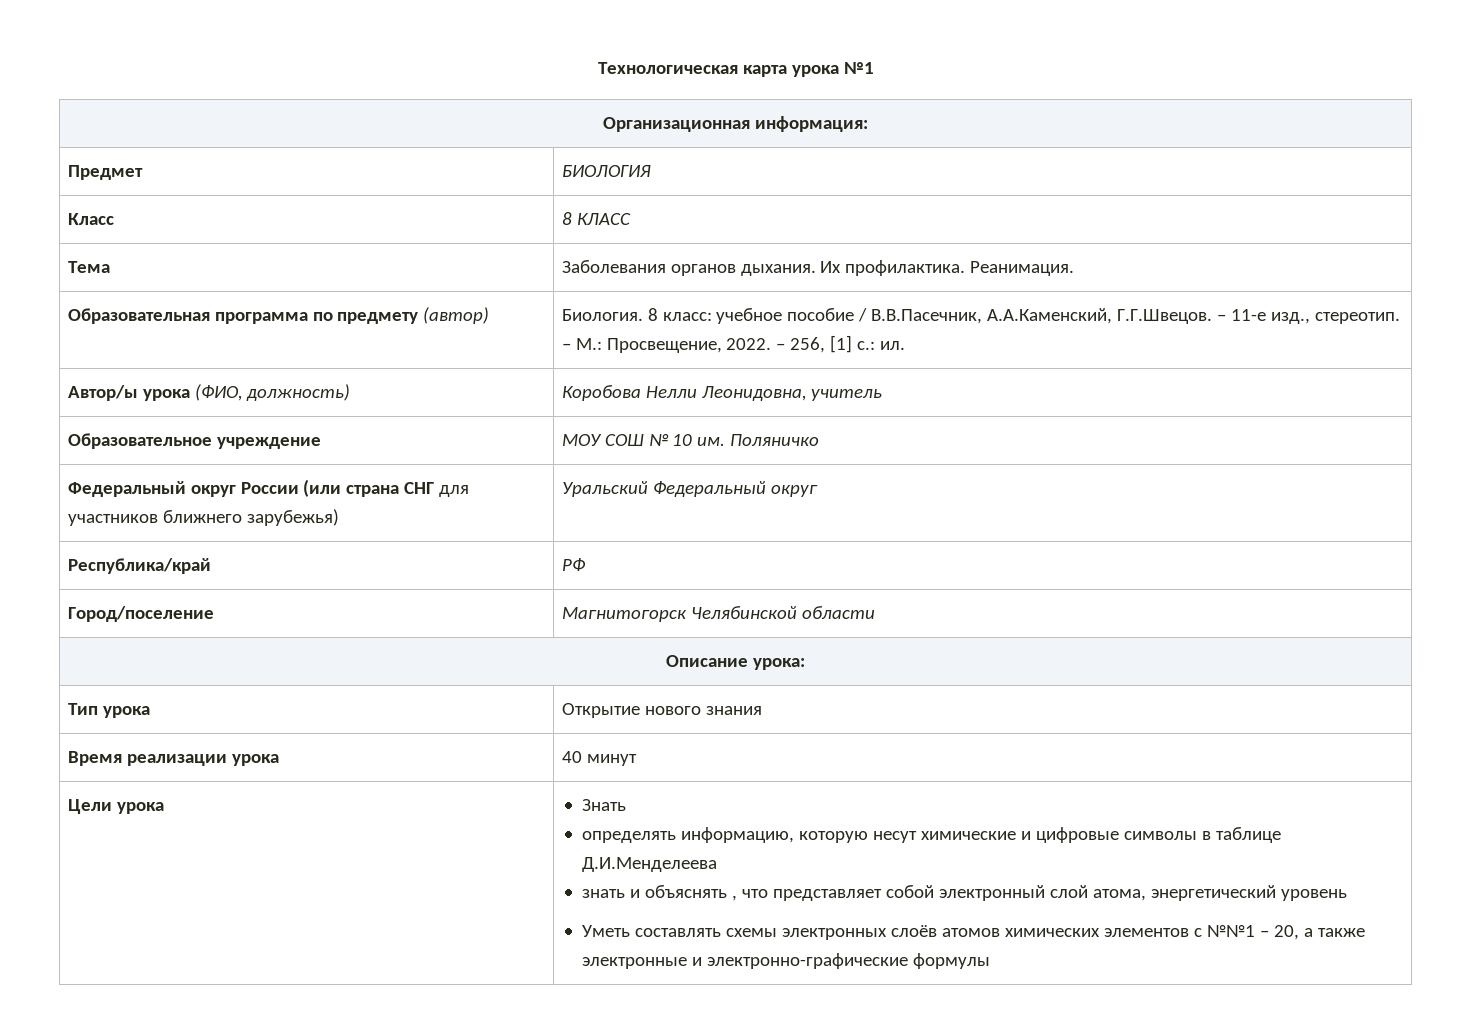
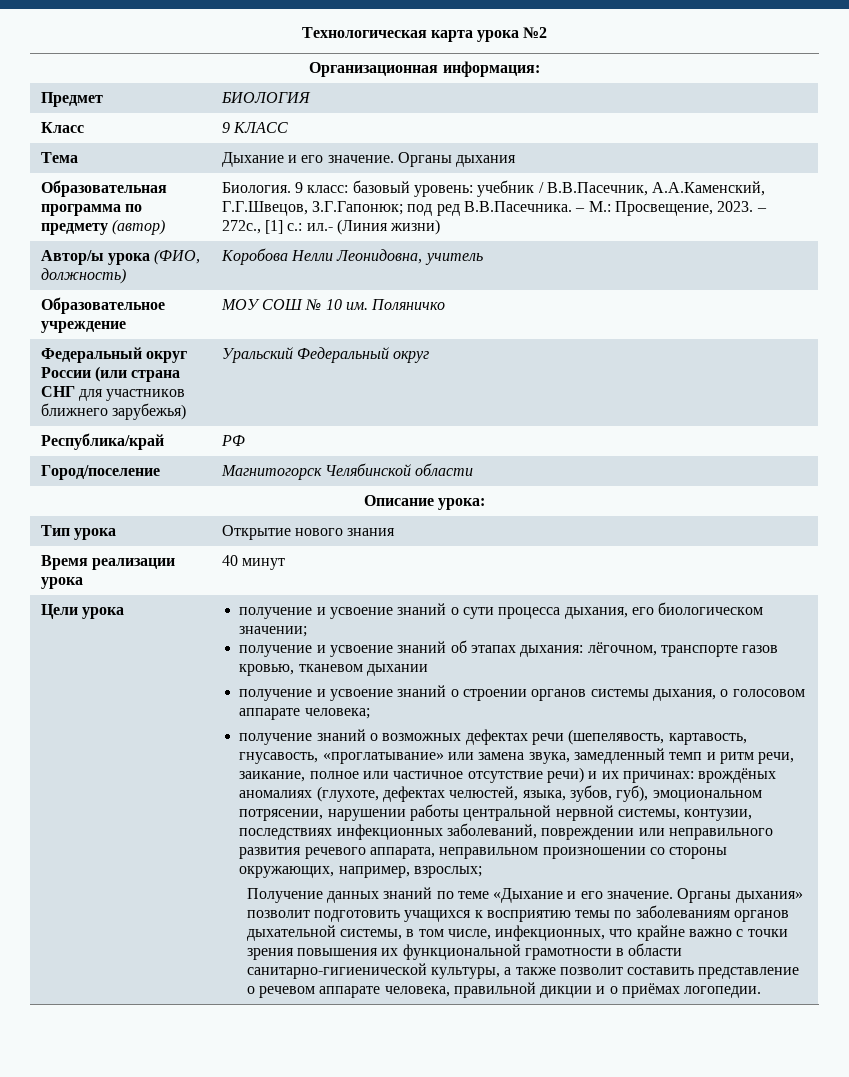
[843,62,874,74] №1 -> [523,27,548,38] №2
[561,212,572,225] 8 -> [221,122,230,133] 9
[561,260,1075,276] Заболевания органов дыхания. Их профилактика. Реанимация. -> [221,152,517,167] Дыхание и его значение. Органы дыхания
[647,308,1401,324] [561,335,906,353] 8 класс: учебное пособие / В.В.Пасечник, А.А.Каменский, Г.Г.Швецов. – 11-е изд., стереотип. – М.: Просвещение, 2022. – 256, [1] c.: ил. -> [295,180,766,197] [221,201,767,216] [221,219,441,235] 9 класс: базовый уровень: учебник / В.В.Пасечник, А.А.Каменский, Г.Г.Швецов, З.Г.Гапонюк; под ред В.В.Пасечника. – М.: Просвещение, 2023. – 272с., [1] c.: ил.- (Линия жизни)
[581,799,626,811] [581,827,1281,843] [581,857,717,872] [581,885,1347,901] [581,925,1365,940] [581,953,990,969] Знать // определять информацию, которую несут химические и цифровые символы в таблице Д.И.Менделеева // знать и объяснять , что представляет собой электронный слой атома, энергетический уровень // Уметь составлять схемы электронных слоёв атомов химических элементов с №№1 – 20, а также электронные и электронно-графические формулы -> [239,602,764,619] [239,626,308,637] [239,640,779,657] [239,664,428,676] [239,685,805,701] [239,708,370,720] [239,729,747,745] [239,748,795,764] [239,767,777,783] [239,785,762,802] [239,804,753,821] [239,823,773,840] [239,847,728,859] [239,866,482,878] [246,887,803,903] [246,905,790,922] [246,925,788,941] [246,943,683,960] [246,963,800,979] [246,982,762,998] получение и усвоение знаний о сути процесса дыхания, его биологическом значении; // получение и усвоение знаний об этапах дыхания: лёгочном, транспорте газов кровью, тканевом дыхании // получение и усвоение знаний о строении органов системы дыхания, о голосовом аппарате человека; // получение знаний о возможных дефектах речи (шепелявость, картавость, гнусавость, «проглатывание» или замена звука, замедленный темп и ритм речи, заикание, полное или частичное отсутствие речи) и их причинах: врождёных аномалиях (глухоте, дефектах челюстей, языка, зубов, губ), эмоциональном потрясении, нарушении работы центральной нервной системы, контузии, последствиях инфекционных заболеваний, повреждении или неправильного развития речевого аппарата, неправильном произношении со стороны окружающих, например, взрослых; // Получение данных знаний по теме «Дыхание и его значение. Органы дыхания» позволит подготовить учащихся к восприятию темы по заболеваниям органов дыхательной системы, в том числе, инфекционных, что крайне важно с точки зрения повышения их функциональной грамотности в области санитарно-гигиенической культуры, а также позволит составить представление о речевом аппарате человека, правильной дикции и о приёмах логопедии.

